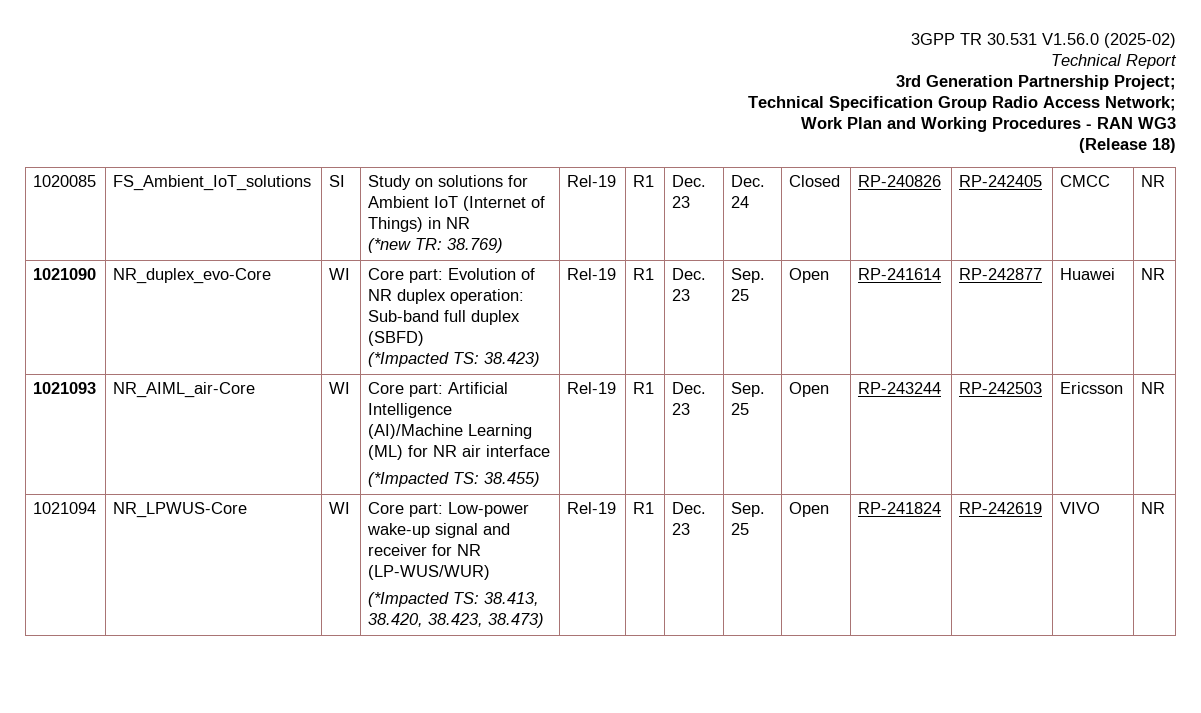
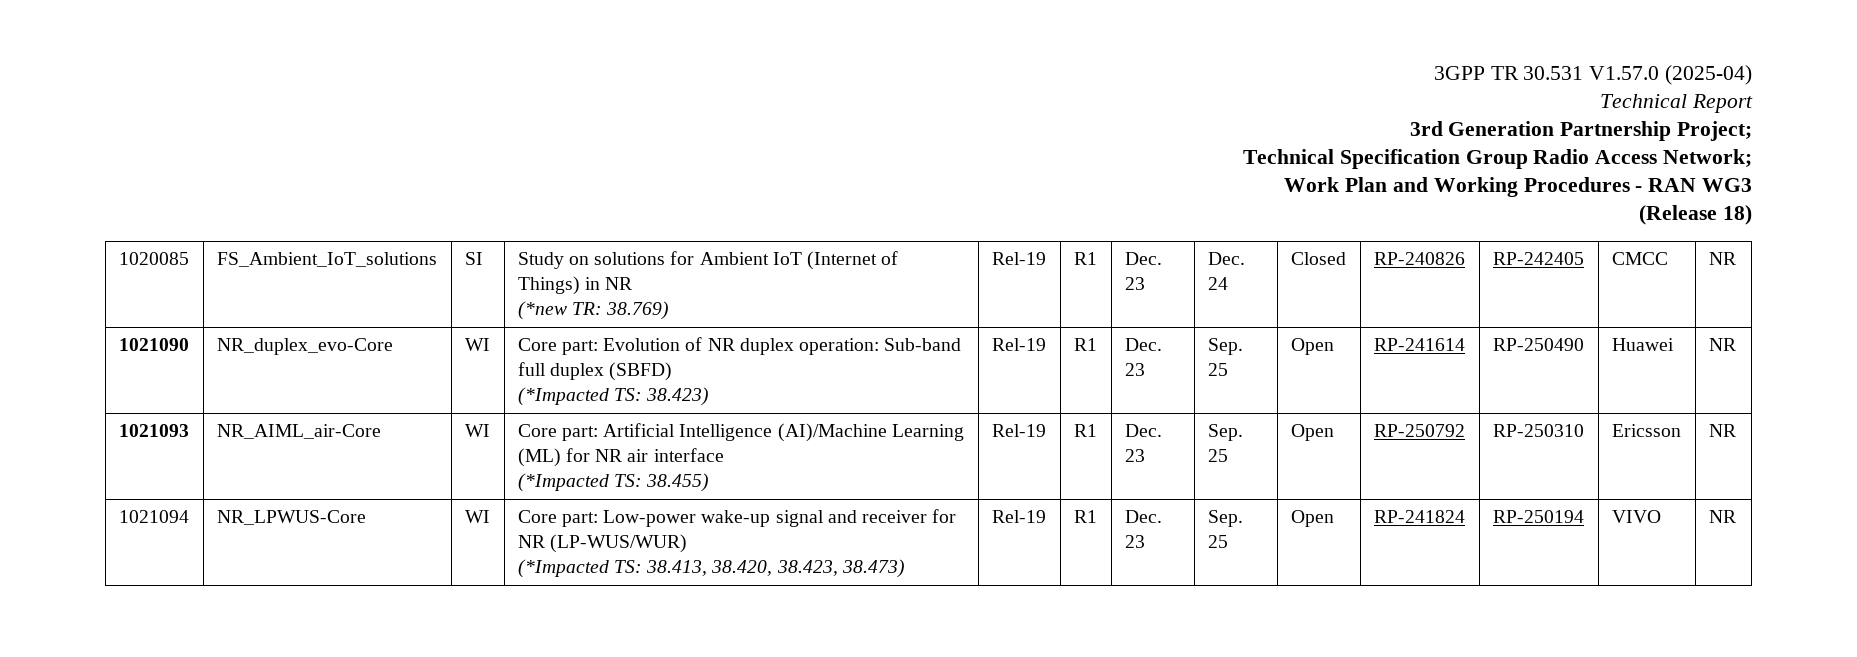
[1042,33,1176,48] V1.56.0 (2025-02) -> [1589,65,1753,85] V1.57.0 (2025-04)
[959,268,1043,280] RP-242877 -> [1492,338,1584,351] RP-250490
[858,382,942,394] [959,382,1043,394] RP-243244 | RP-242503 -> [1373,424,1465,437] [1492,424,1584,437] RP-250792 | RP-250310
[959,502,1043,514] RP-242619 -> [1492,510,1584,523] RP-250194

